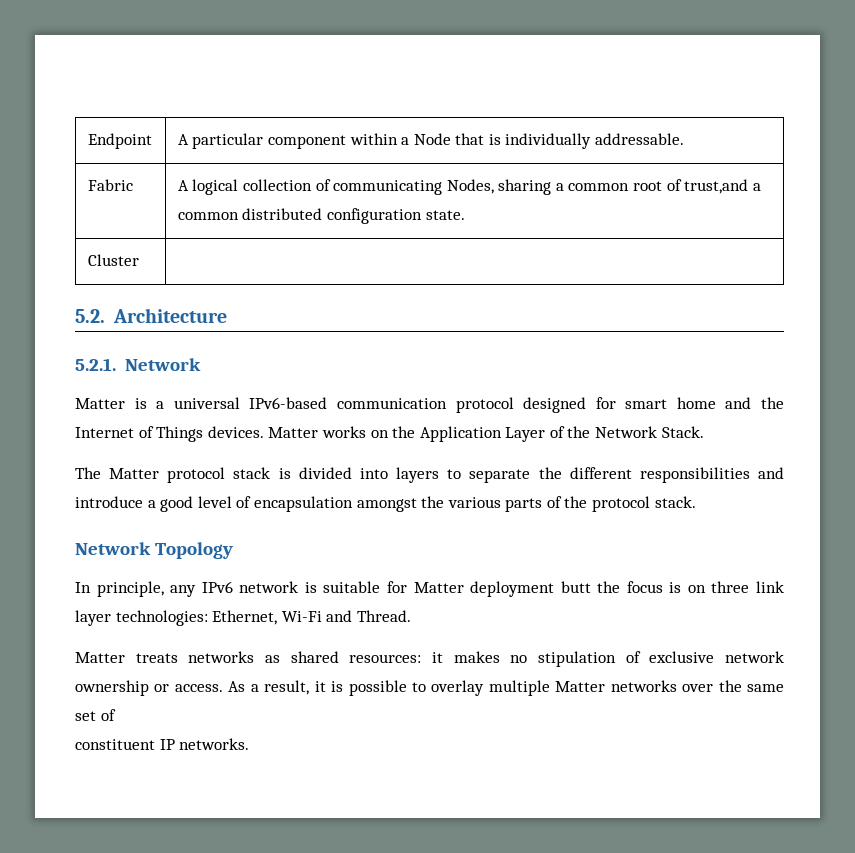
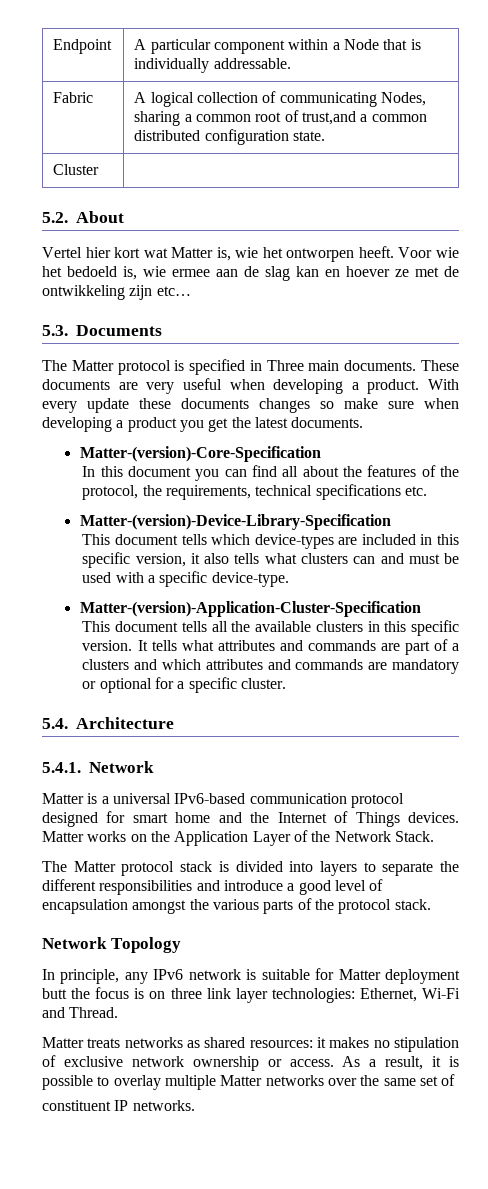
(105, 316) none -> [76,211,124,223] [42,246,460,262] [42,266,459,281] [42,285,191,300] [42,325,162,336] [42,359,459,375] [42,378,459,394] [42,398,459,413] [42,417,364,432] [79,446,321,462] [82,465,460,481] [82,484,428,500] [79,514,391,530] [82,534,460,549] [82,552,459,568] [82,571,289,587] [79,601,421,617] [82,620,459,636] [82,639,459,655] [82,659,459,674] [82,677,287,693] [42,718,68,729] About // Vertel hier kort wat Matter is, wie het ontworpen heeft. Voor wie het bedoeld is, wie ermee aan de slag kan en hoever ze met de ontwikkeling zijn etc… // 5.3. Documents // The Matter protocol is specified in Three main documents. These documents are very useful when developing a product. With every update these documents changes so make sure when developing a product you get the latest documents. // Matter-(version)-Core-Specification // In this document you can find all about the features of the protocol, the requirements, technical specifications etc. // Matter-(version)-Device-Library-Specification // This document tells which device-types are included in this specific version, it also tells what clusters can and must be used with a specific device-type. // Matter-(version)-Application-Cluster-Specification // This document tells all the available clusters in this specific version. It tells what attributes and commands are part of a clusters and which attributes and commands are mandatory or optional for a specific cluster. // 5.4.
[75,358,116,371] 5.2.1. -> [42,762,81,773] 5.4.1.

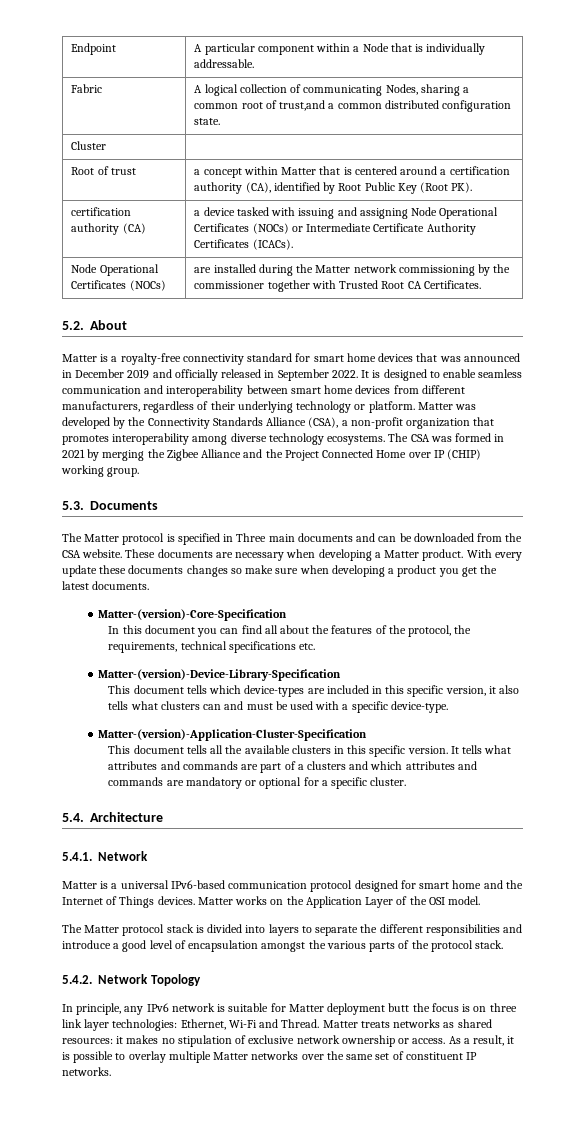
[42,211,124,223] [42,246,460,262] [42,266,459,281] [42,285,191,300] // 5.2. About // Vertel hier kort wat Matter is, wie het ontworpen heeft. Voor wie het bedoeld is, wie ermee aan de slag kan en hoever ze met de ontwikkeling zijn etc… -> [71,166,136,175] [194,166,510,178] [194,182,473,194] [71,207,132,216] [71,223,146,235] [194,207,499,219] [194,223,476,235] [194,239,293,250] [71,264,159,276] [71,280,166,291] [194,264,511,276] [194,280,481,292] [62,320,127,330] [62,353,520,365] [62,369,523,381] [62,385,465,397] [62,401,477,413] [62,417,495,429] [62,433,505,445] [62,449,482,461] [61,465,140,477] // Root of trust | a concept within Matter that is centered around a certification authority (CA), identified by Root Public Key (Root PK). // certification authority (CA) | a device tasked with issuing and assigning Node Operational Certificates (NOCs) or Intermediate Certificate Authority Certificates (ICACs). // Node Operational Certificates (NOCs) | are installed during the Matter network commissioning by the commissioner together with Trusted Root CA Certificates. // 5.2. About // Matter is a royalty-free connectivity standard for smart home devices that was announced in December 2019 and officially released in September 2022. It is designed to enable seamless communication and interoperability between smart home devices from different manufacturers, regardless of their underlying technology or platform. Matter was developed by the Connectivity Standards Alliance (CSA), a non-profit organization that promotes interoperability among diverse technology ecosystems. The CSA was formed in 2021 by merging the Zigbee Alliance and the Project Connected Home over IP (CHIP) working group.
[344,360,417,371] documents. -> [297,533,523,542] [62,549,123,558] documents and can be downloaded from the CSA website.
[146,378,359,394] very useful when developing a -> [235,549,420,561] necessary when developing a Matter
[334,831,434,842] Network Stack. -> [428,896,481,905] OSI model.
(431, 904) none -> [62,975,92,984] 5.4.2.
(119, 1012) // -> (320, 1023) none
(456, 1080) // -> (404, 1055) none

